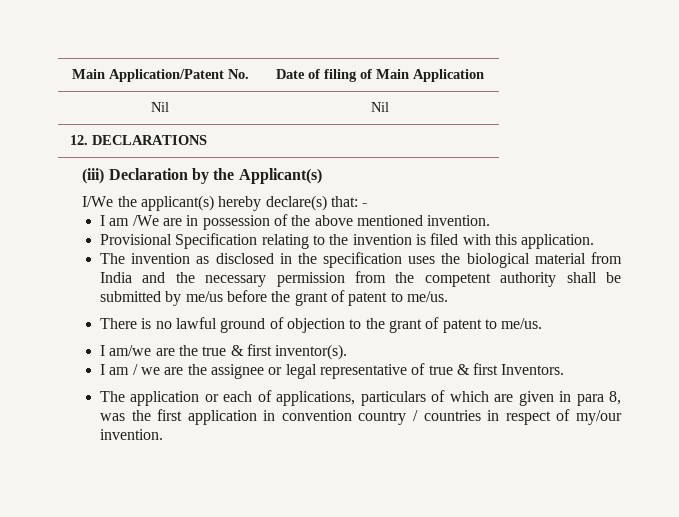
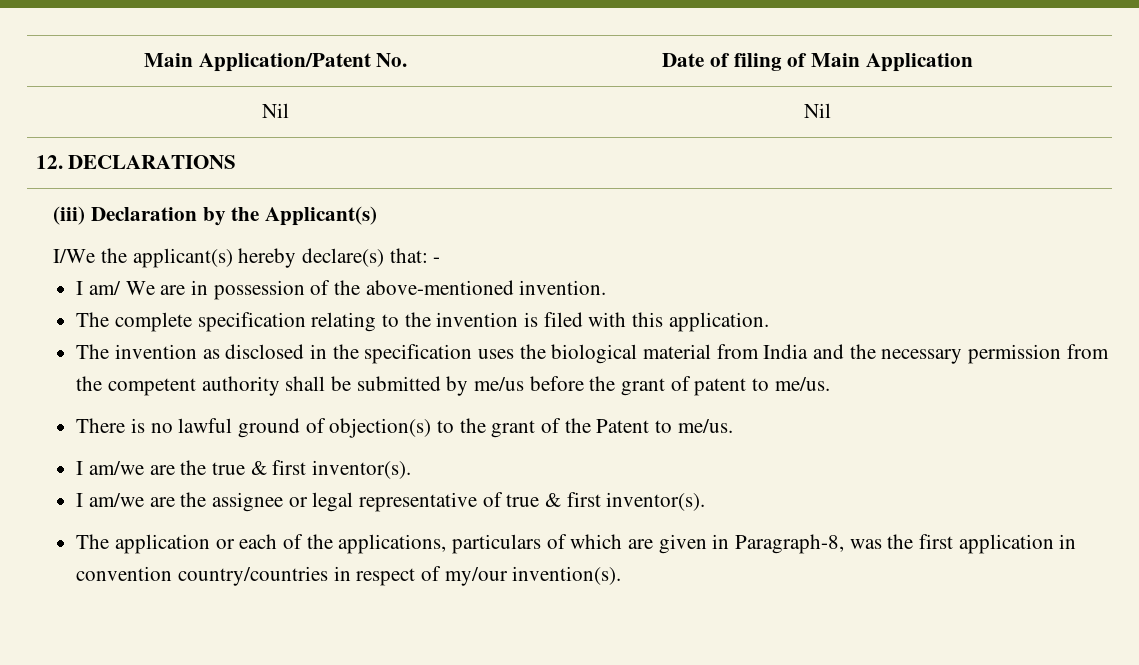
[109,215,159,226] am /We -> [88,281,155,295] am/ We
[314,215,423,226] above mentioned -> [365,280,514,295] above-mentioned
[99,233,258,249] Provisional Specification -> [76,312,306,332] The complete specification
[286,318,345,333] objection -> [329,418,432,438] objection(s)
[442,319,482,333] patent -> [564,418,650,433] the Patent
[109,364,160,375] am / we -> [88,493,144,507] am/we
[501,364,565,375] Inventors. -> [606,492,706,511] inventor(s).
(272, 396) none -> [306,534,333,549] the
[576,391,621,406] para 8, -> [735,534,845,554] Paragraph-8,
[358,410,481,425] country / countries -> [177,566,328,586] country/countries
[99,429,163,440] invention. -> [512,566,622,585] invention(s).

